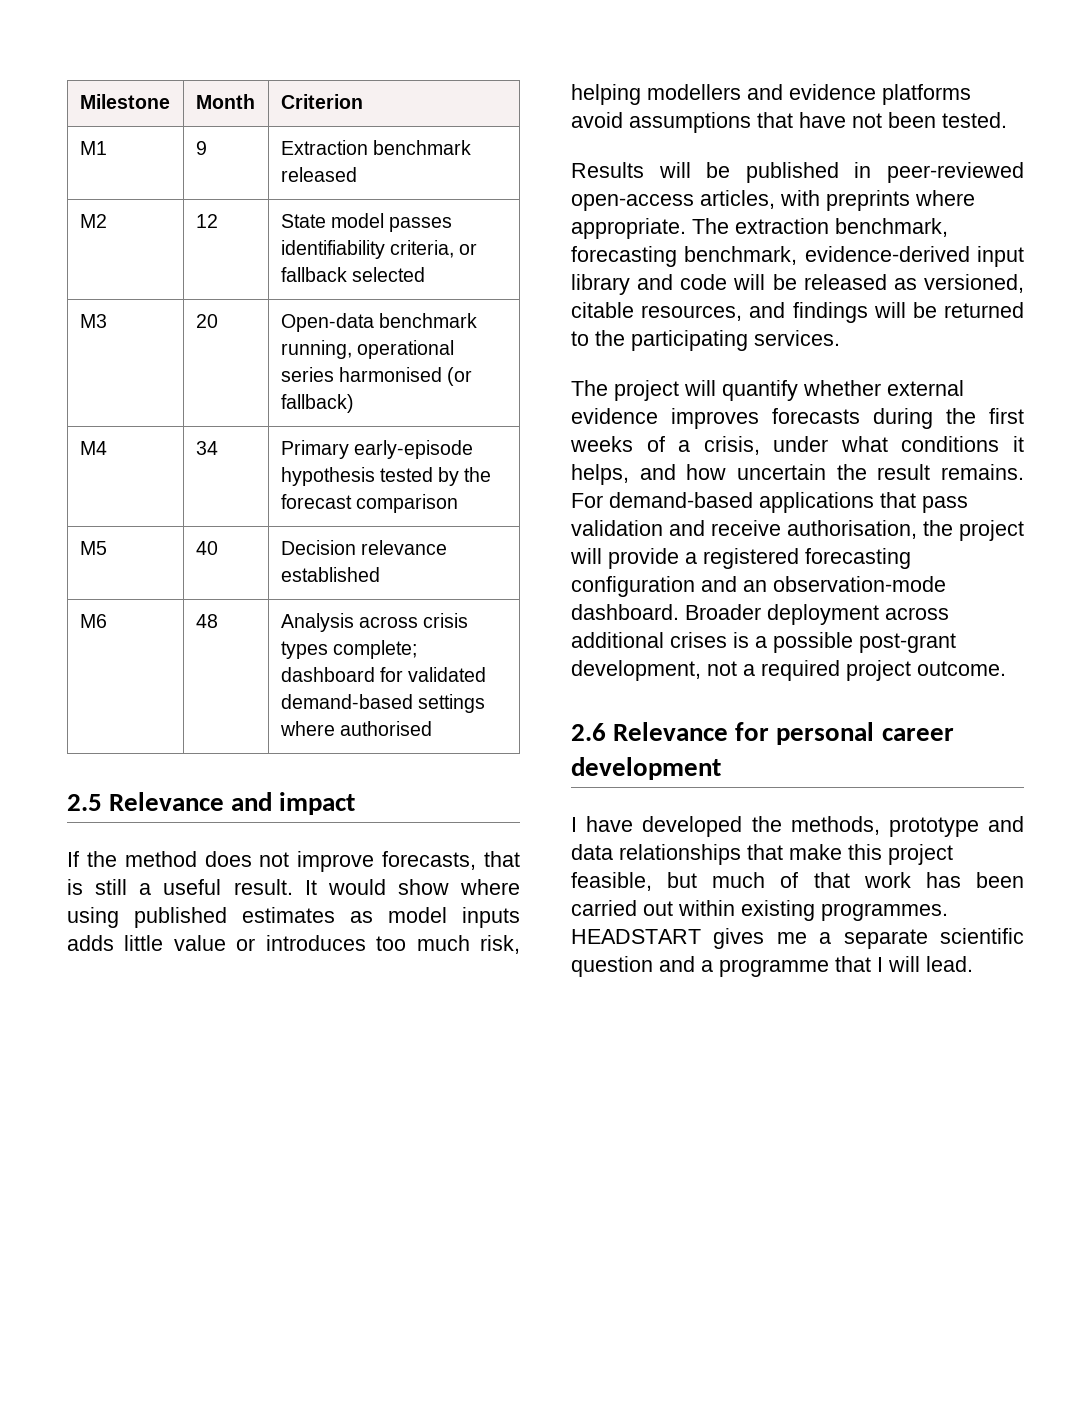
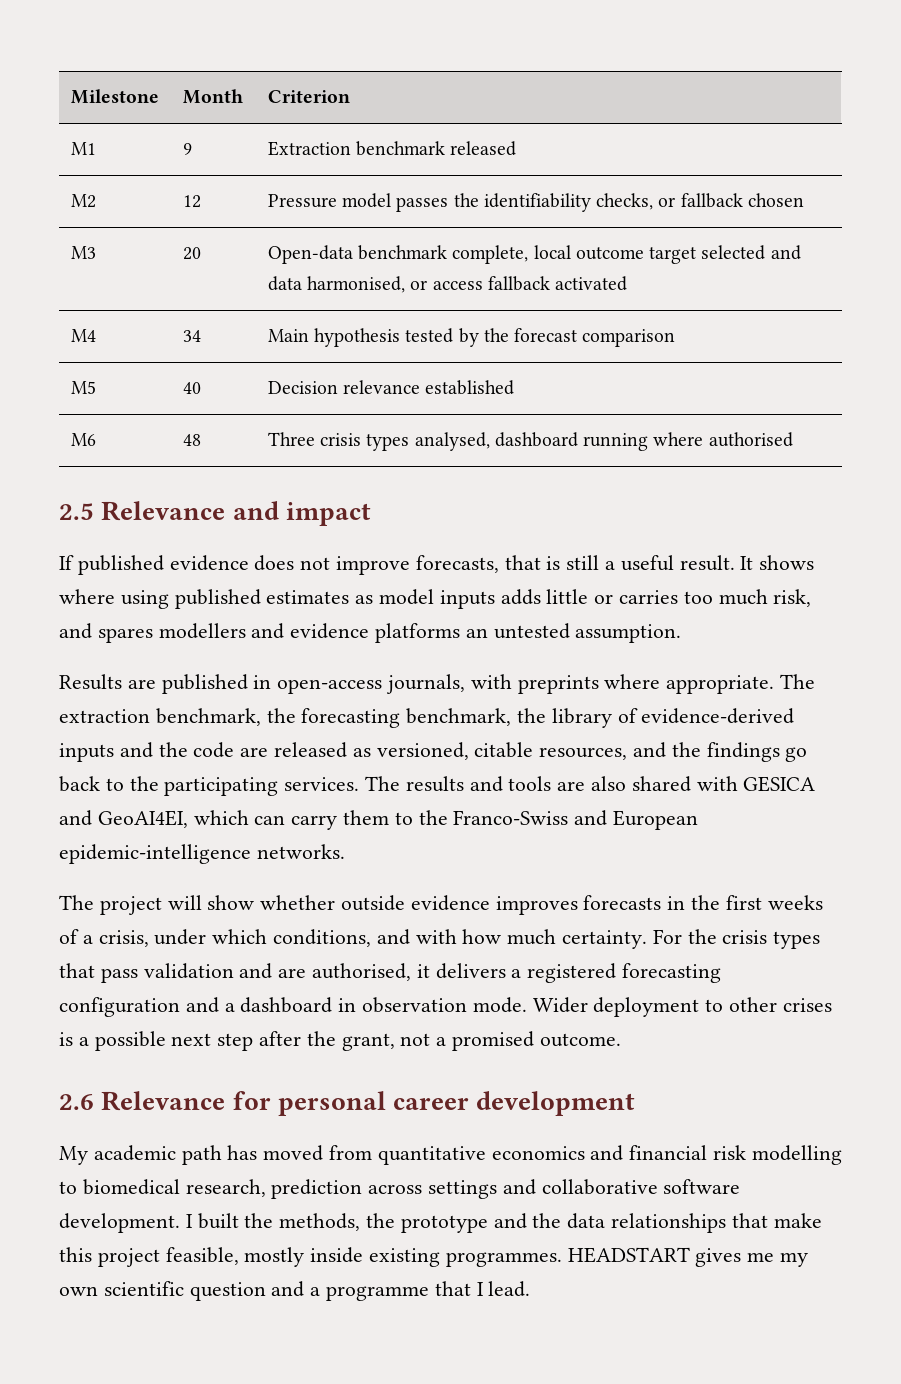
[280,214,326,228] State -> [267,194,337,208] Pressure
[280,240,454,259] identifiability criteria, -> [453,193,654,212] the identifiability checks,
[351,267,425,282] selected -> [747,193,804,207] chosen
[280,340,454,359] [280,367,473,386] [280,394,354,413] running, operational series harmonised (or fallback) -> [452,245,801,264] [267,276,628,293] complete, local outcome target selected and data harmonised, or access fallback activated
[280,440,473,459] Primary early-episode -> [267,329,309,342] Main
[280,613,469,632] [280,640,417,659] [280,667,487,682] [280,694,485,713] Analysis across crisis types complete; dashboard for validated demand-based settings -> [267,432,649,451] Three crisis types analysed, dashboard running
[86,851,197,867] the method -> [77,555,249,575] published evidence
[327,879,449,895] would show -> [759,555,815,570] shows
[173,935,366,951] value or introduces -> [594,590,679,604] or carries
[571,84,641,105] helping -> [59,623,153,643] and spares
[571,112,1007,133] [571,162,1024,183] [571,190,775,211] avoid assumptions that have not been tested. // Results will be published in peer-reviewed open-access articles, -> [465,623,682,643] [59,674,466,694] an untested assumption. // Results are published in open-access journals,
(948, 227) none -> [266,708,296,723] the
[804,246,1024,267] [571,274,797,295] evidence-derived input library and code will be -> [517,708,795,728] [59,742,269,762] the library of evidence-derived inputs and the code are
[792,302,1024,323] findings will be returned -> [671,742,808,762] [59,776,100,792] the findings go back
(840, 338) none -> [365,776,816,792] [59,810,699,830] [59,844,345,864] The results and tools are also shared with GESICA and GeoAI4EI, which can carry them to the Franco-Swiss and European epidemic-intelligence networks.
[722,380,964,401] quantify whether external -> [207,895,406,911] show whether outside
[873,408,933,429] during -> [667,896,686,910] in
[840,436,1024,452] [571,464,1024,485] [571,492,968,513] [571,520,1024,541] [570,548,679,569] what conditions it helps, and how uncertain the result remains. For demand-based applications that pass validation and receive authorisation, the project will provide -> [212,929,821,949] [59,963,506,983] which conditions, and with how much certainty. For the crisis types that pass validation and are authorised, it delivers
[743,576,946,592] [571,604,949,625] [571,632,956,653] [571,660,911,681] an observation-mode dashboard. Broader deployment across additional crises is a possible post-grant development, not a required project -> [224,997,832,1017] [59,1031,535,1051] a dashboard in observation mode. Wider deployment to other crises is a possible next step after the grant, not a promised
[571,816,743,837] I have developed -> [59,1145,842,1165] [59,1179,741,1199] [59,1213,239,1233] My academic path has moved from quantitative economics and financial risk modelling to biomedical research, prediction across settings and collaborative software development. I built
(880, 825) none -> [366,1213,396,1228] the
(1024, 824) none -> [532,1213,562,1228] the
[667,872,1024,888] [571,900,735,916] but much of that work has been carried out within -> [244,1247,364,1267] mostly inside
[819,929,928,949] a separate -> [780,1252,809,1267] [59,1286,98,1296] my own
[888,956,920,972] will -> (484, 1289) none

